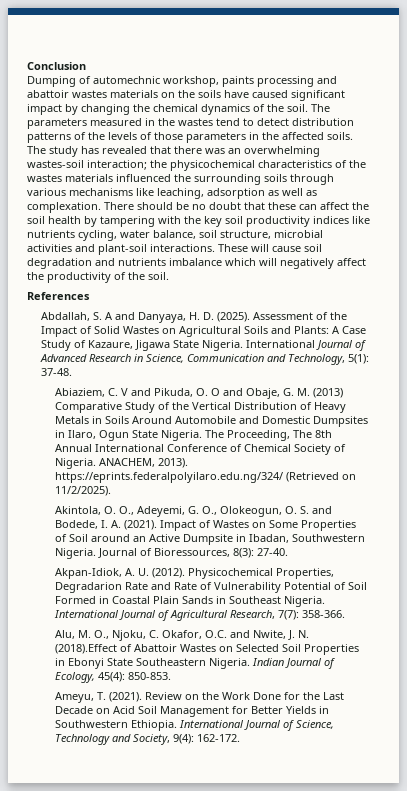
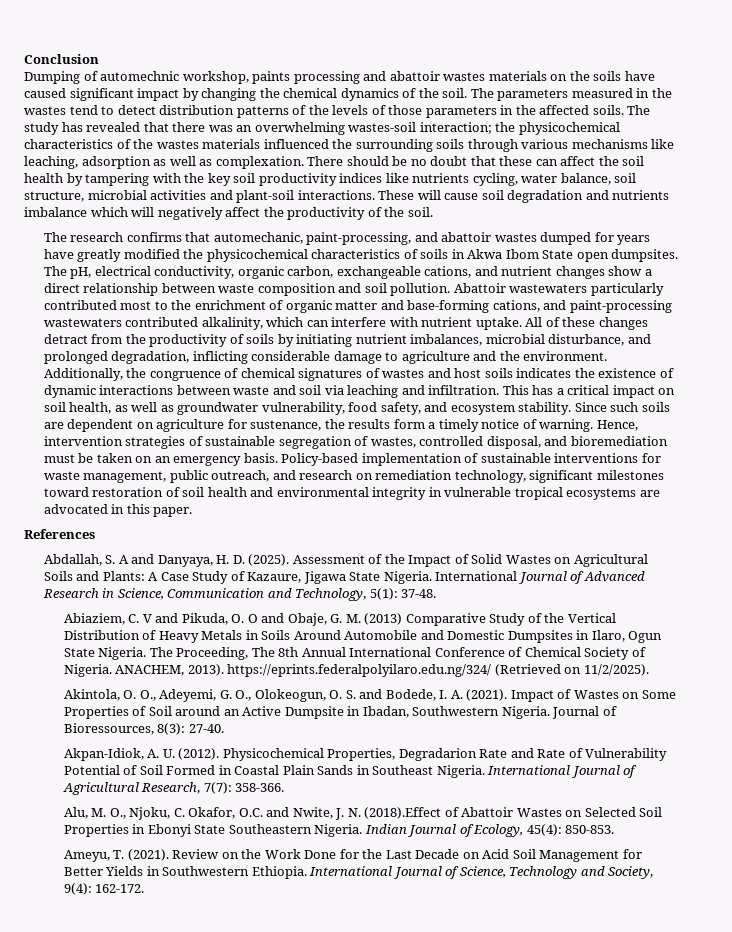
(169, 276) none -> [43,232,651,245] [43,249,679,262] [43,266,652,279] [43,283,664,296] [43,300,672,313] [43,317,648,330] [43,334,651,347] [43,351,608,364] [43,368,674,381] [43,385,676,398] [43,402,670,415] [43,419,638,432] [43,436,668,449] [43,453,661,466] [43,470,664,483] [43,487,660,500] [43,504,193,517] // The research confirms that automechanic, paint-processing, and abattoir wastes dumped for years have greatly modified the physicochemical characteristics of soils in Akwa Ibom State open dumpsites. The pH, electrical conductivity, organic carbon, exchangeable cations, and nutrient changes show a direct relationship between waste composition and soil pollution. Abattoir wastewaters particularly contributed most to the enrichment of organic matter and base-forming cations, and paint-processing wastewaters contributed alkalinity, which can interfere with nutrient uptake. All of these changes detract from the productivity of soils by initiating nutrient imbalances, microbial disturbance, and prolonged degradation, inflicting considerable damage to agriculture and the environment. Additionally, the congruence of chemical signatures of wastes and host soils indicates the existence of dynamic interactions between waste and soil via leaching and infiltration. This has a critical impact on soil health, as well as groundwater vulnerability, food safety, and ecosystem stability. Since such soils are dependent on agriculture for sustenance, the results form a timely notice of warning. Hence, intervention strategies of sustainable segregation of wastes, controlled disposal, and bioremediation must be taken on an emergency basis. Policy-based implementation of sustainable interventions for waste management, public outreach, and research on remediation technology, significant milestones toward restoration of soil health and environmental integrity in vulnerable tropical ecosystems are advocated in this paper.

